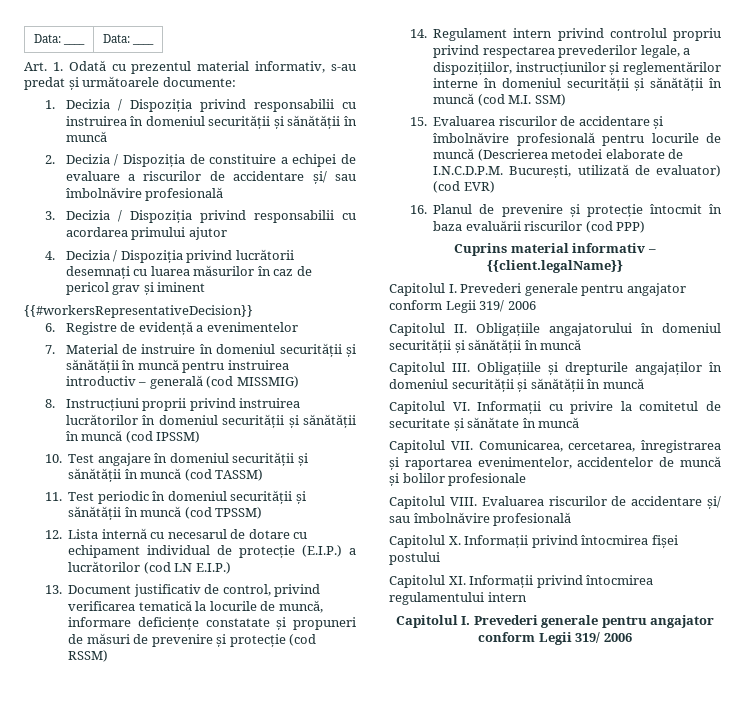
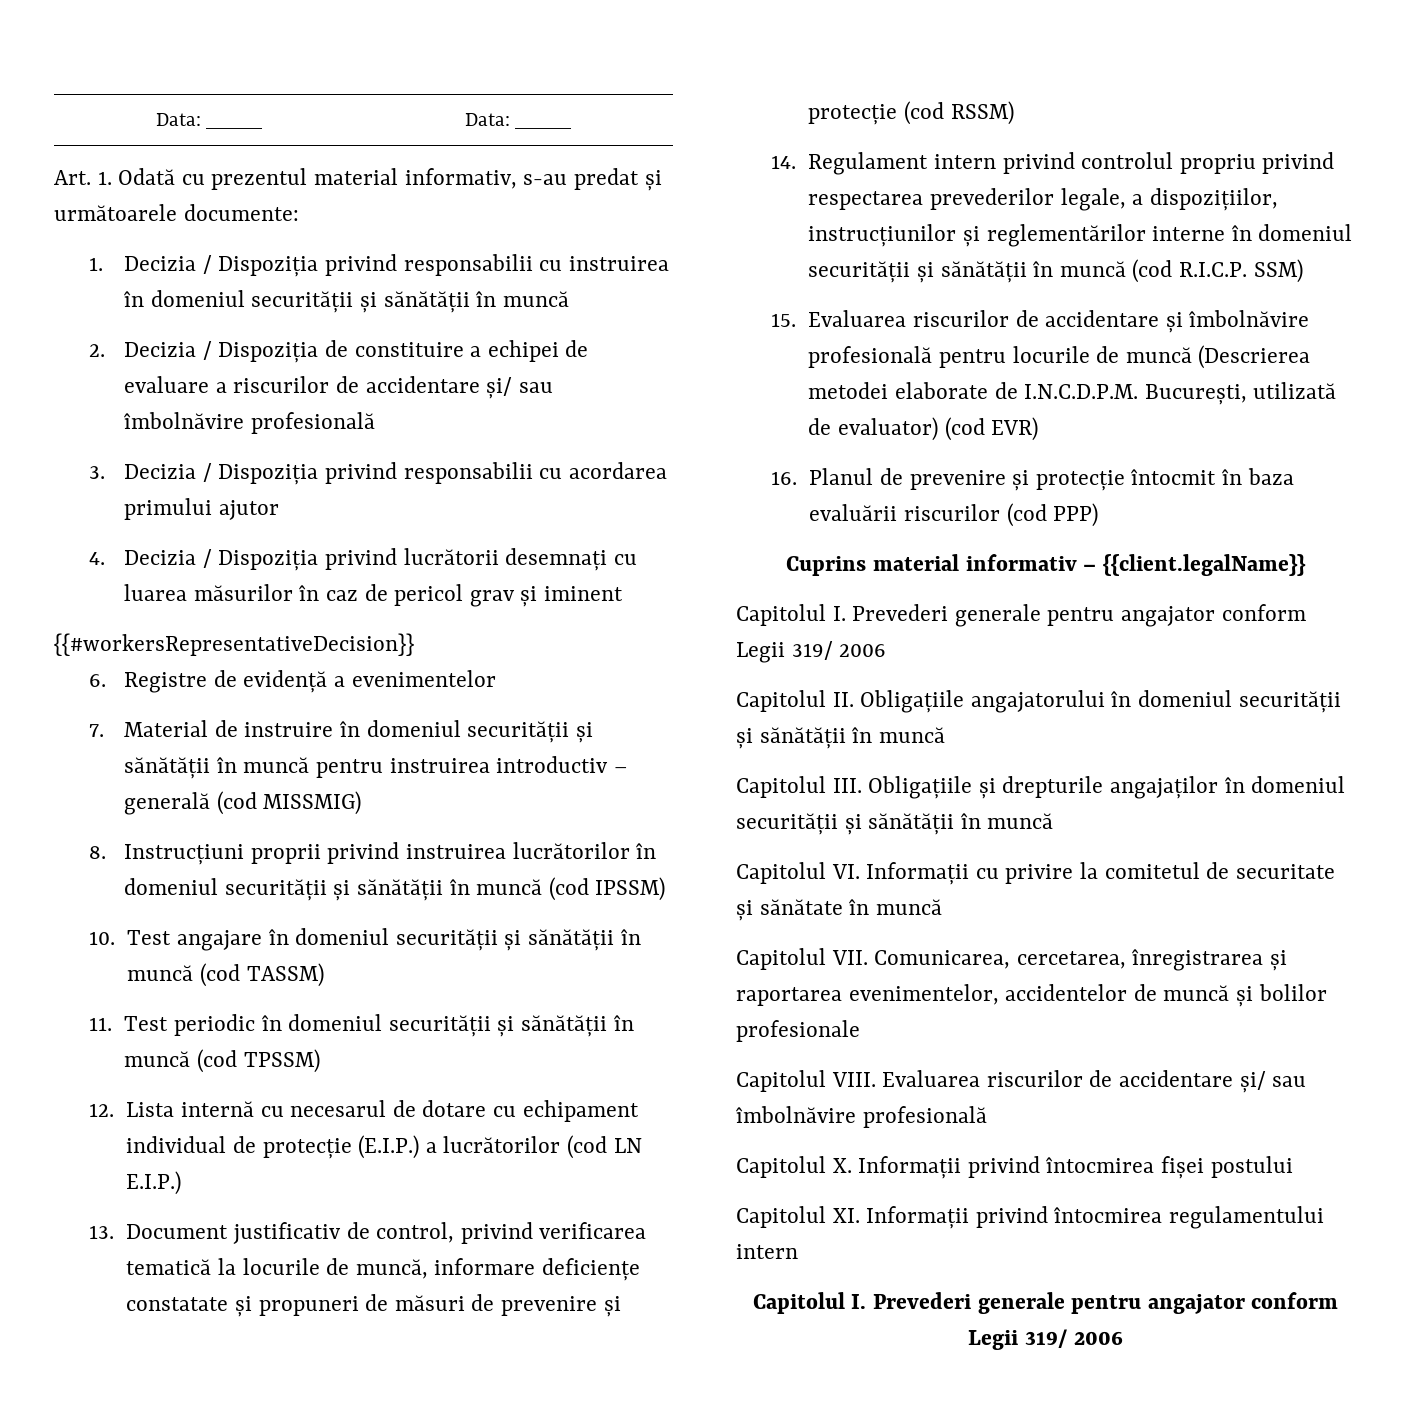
[508,95,532,104] M.I. -> [1179,262,1248,277] R.I.C.P.

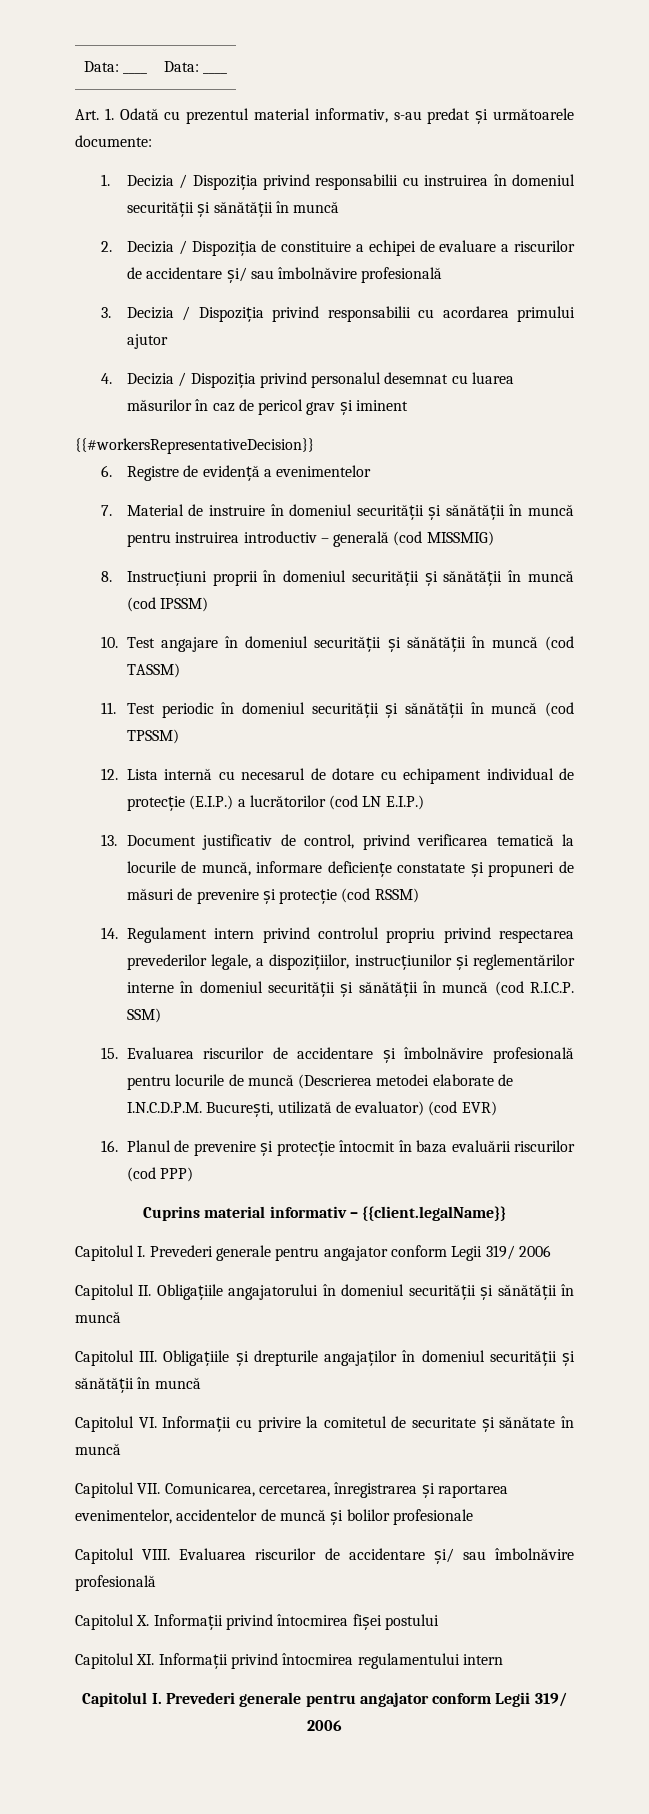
[403,548,608,571] lucrătorii desemnați -> [311,372,449,388] personalul desemnat
[327,842,630,864] privind instruirea lucrătorilor -> (258, 578) none

